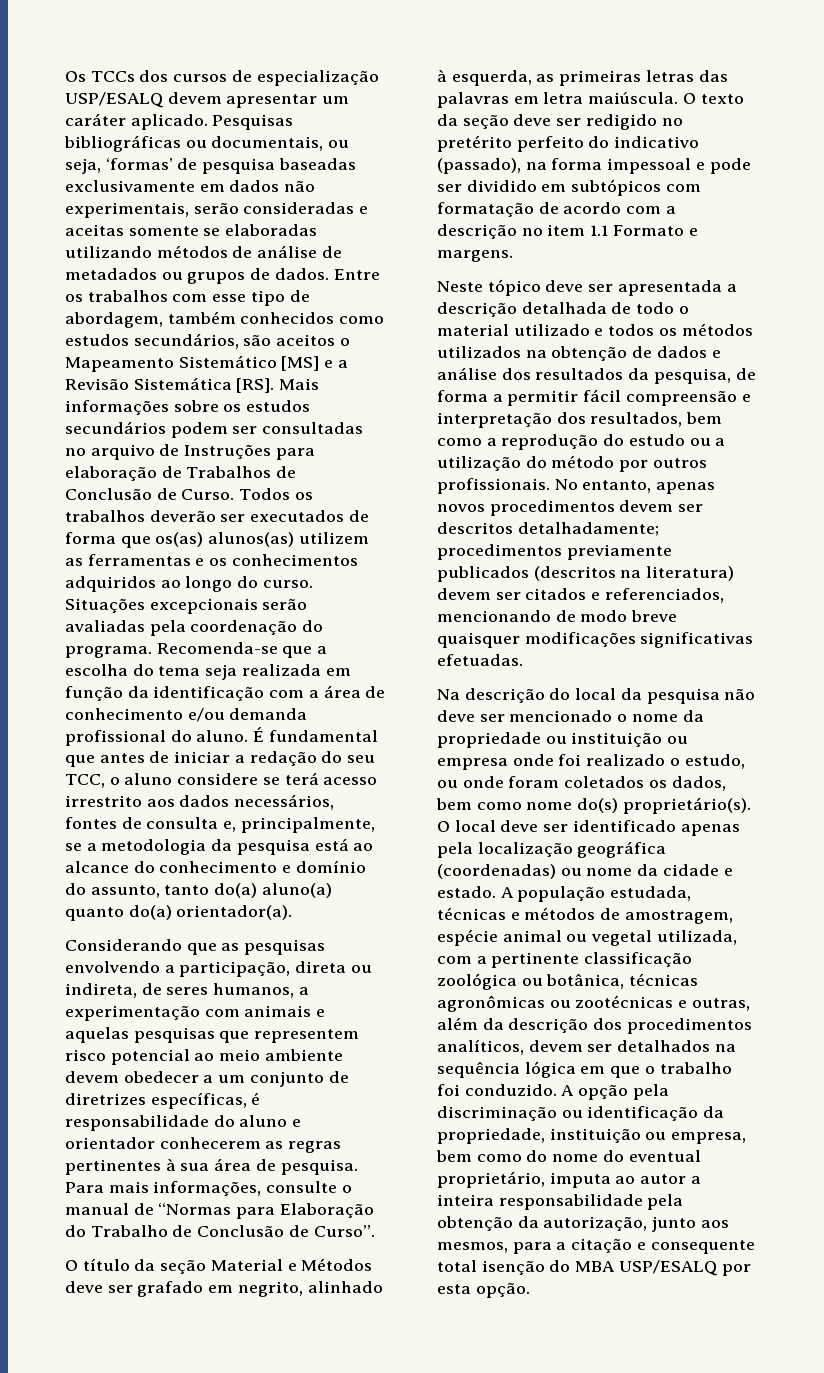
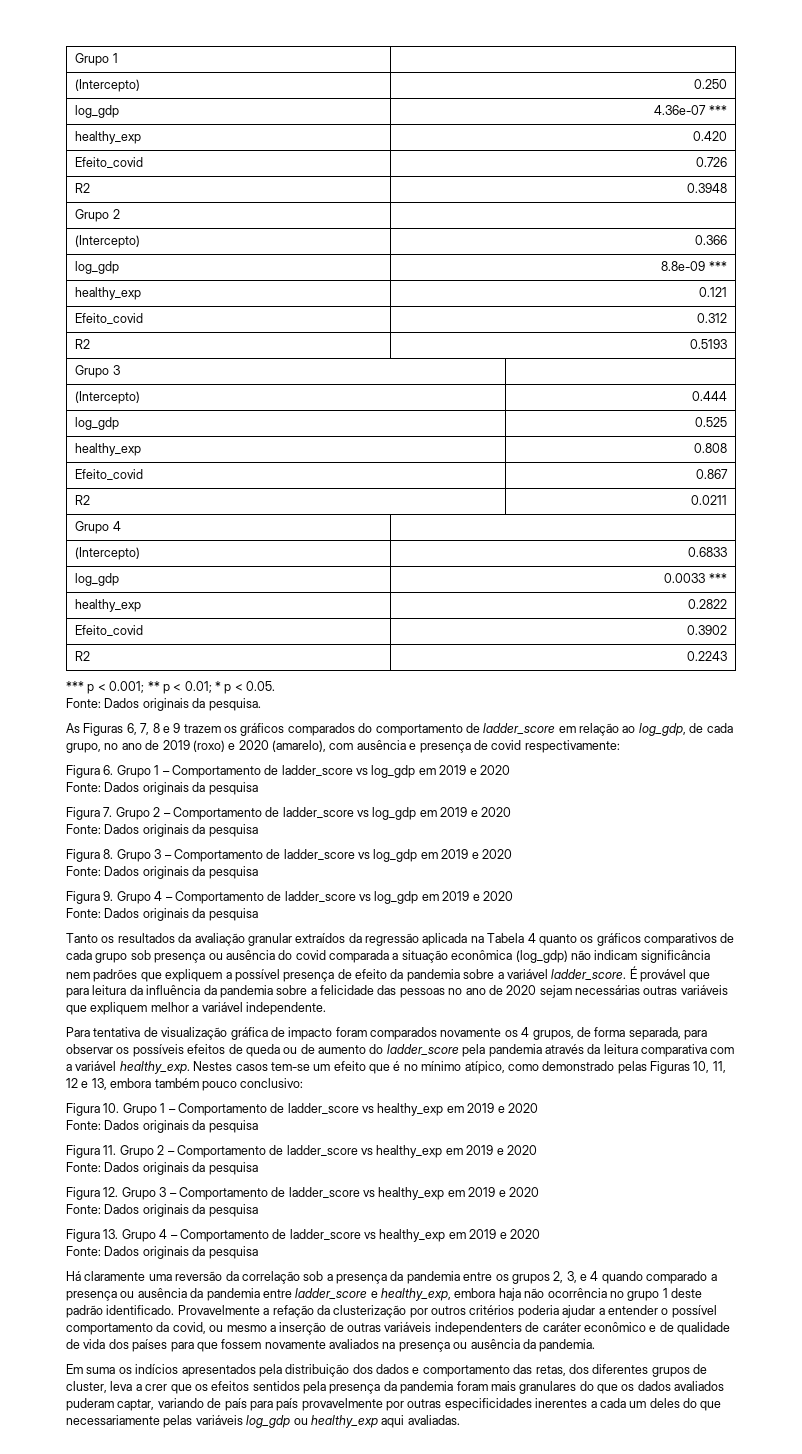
[65,70,379,86] [65,92,350,108] [65,113,294,130] [64,135,350,152] [65,158,356,174] [65,180,316,192] [65,202,369,218] [65,224,318,236] [65,245,342,258] [65,268,380,284] [65,290,310,306] [65,311,385,328] [65,333,350,349] [65,355,348,372] [65,377,320,393] [65,400,311,415] [65,421,364,438] [65,444,315,460] [65,466,297,481] [65,488,313,500] [65,510,369,522] [65,532,369,548] [65,554,358,566] [65,576,313,592] [65,598,308,614] [65,620,324,636] [65,642,328,658] [65,664,351,680] [65,685,386,701] [65,708,308,722] [65,727,378,746] [65,751,376,767] [65,772,378,788] [65,794,335,810] [65,817,375,833] [65,838,374,855] [65,860,366,873] [65,883,332,898] [65,905,293,921] [65,939,326,955] [65,961,372,977] [65,983,309,998] [65,1005,326,1021] [65,1027,360,1043] [65,1049,343,1065] [65,1071,349,1087] [65,1092,261,1109] [65,1115,302,1131] [65,1137,342,1153] [65,1158,358,1175] [65,1181,352,1196] [65,1203,374,1219] [65,1225,375,1237] [65,1258,373,1274] [65,1281,383,1297] [437,69,728,86] [437,92,744,108] [437,114,683,130] [437,135,700,152] [437,158,751,174] [437,179,701,196] [437,202,676,217] [437,224,698,239] [437,250,513,262] [437,279,737,296] [437,302,689,317] [437,323,753,336] [437,346,721,361] [437,367,756,384] [437,389,751,406] [437,412,723,428] [437,434,726,450] [437,455,707,472] [437,478,716,494] [437,500,704,516] [437,522,659,536] [437,544,672,560] [437,566,735,582] [437,588,724,603] [437,610,678,622] [437,632,754,648] [437,654,523,666] [437,688,756,704] [437,710,704,722] [437,732,689,748] [437,754,745,770] [437,776,726,791] [436,797,751,814] [437,820,740,836] [437,841,667,858] [437,864,733,879] [437,886,692,902] [437,907,733,924] [437,929,737,946] [437,952,693,968] [437,973,699,990] [437,995,750,1012] [437,1017,752,1034] [437,1039,736,1055] [437,1061,732,1078] [437,1084,669,1100] [437,1106,725,1121] [437,1128,747,1144] [436,1150,701,1162] [437,1171,701,1188] [437,1194,684,1210] [437,1216,729,1232] [437,1238,755,1254] [437,1260,751,1276] [437,1283,530,1298] Os TCCs dos cursos de especialização USP/ESALQ devem apresentar um caráter aplicado. Pesquisas bibliográficas ou documentais, ou seja, ‘formas’ de pesquisa baseadas exclusivamente em dados não experimentais, serão consideradas e aceitas somente se elaboradas utilizando métodos de análise de metadados ou grupos de dados. Entre os trabalhos com esse tipo de abordagem, também conhecidos como estudos secundários, são aceitos o Mapeamento Sistemático [MS] e a Revisão Sistemática [RS]. Mais informações sobre os estudos secundários podem ser consultadas no arquivo de Instruções para elaboração de Trabalhos de Conclusão de Curso. Todos os trabalhos deverão ser executados de forma que os(as) alunos(as) utilizem as ferramentas e os conhecimentos adquiridos ao longo do curso. Situações excepcionais serão avaliadas pela coordenação do programa. Recomenda-se que a escolha do tema seja realizada em função da identificação com a área de conhecimento e/ou demanda profissional do aluno. É fundamental que antes de iniciar a redação do seu TCC, o aluno considere se terá acesso irrestrito aos dados necessários, fontes de consulta e, principalmente, se a metodologia da pesquisa está ao alcance do conhecimento e domínio do assunto, tanto do(a) aluno(a) quanto do(a) orientador(a). // Considerando que as pesquisas envolvendo a participação, direta ou indireta, de seres humanos, a experimentação com animais e aquelas pesquisas que representem risco potencial ao meio ambiente devem obedecer a um conjunto de diretrizes específicas, é responsabilidade do aluno e orientador conhecerem as regras pertinentes à sua área de pesquisa. Para mais informações, consulte o manual de “Normas para Elaboração do Trabalho de Conclusão de Curso”. // O título da seção Material e Métodos deve ser grafado em negrito, alinhado à esquerda, as primeiras letras das palavras em letra maiúscula. O texto da seção deve ser redigido no pretérito perfeito do indicativo (passado), na forma impessoal e pode ser dividido em subtópicos com formatação de acordo com a descrição no item 1.1 Formato e margens. // Neste tópico deve ser apresentada a descrição detalhada de todo o material utilizado e todos os métodos utilizados na obtenção de dados e análise dos resultados da pesquisa, de forma a permitir fácil compreensão e interpretação dos resultados, bem como a reprodução do estudo ou a utilização do método por outros profissionais. No entanto, apenas novos procedimentos devem ser descritos detalhadamente; procedimentos previamente publicados (descritos na literatura) devem ser citados e referenciados, mencionando de modo breve quaisquer modificações significativas efetuadas. // Na descrição do local da pesquisa não deve ser mencionado o nome da propriedade ou instituição ou empresa onde foi realizado o estudo, ou onde foram coletados os dados, bem como nome do(s) proprietário(s). O local deve ser identificado apenas pela localização geográfica (coordenadas) ou nome da cidade e estado. A população estudada, técnicas e métodos de amostragem, espécie animal ou vegetal utilizada, com a pertinente classificação zoológica ou botânica, técnicas agronômicas ou zootécnicas e outras, além da descrição dos procedimentos analíticos, devem ser detalhados na sequência lógica em que o trabalho foi conduzido. A opção pela discriminação ou identificação da propriedade, instituição ou empresa, bem como do nome do eventual proprietário, imputa ao autor a inteira responsabilidade pela obtenção da autorização, junto aos mesmos, para a citação e consequente total isenção do MBA USP/ESALQ por esta opção. -> [75,53,118,66] [75,79,141,92] [693,79,727,89] [75,105,120,118] [654,105,727,115] [75,131,142,144] [692,131,727,141] [75,157,144,168] [695,157,727,167] [75,183,91,193] [686,183,727,193] [75,209,120,222] [75,235,141,248] [694,235,727,245] [75,261,120,274] [661,261,727,271] [75,287,142,300] [698,287,727,297] [75,313,144,324] [696,313,727,323] [75,339,91,349] [689,339,727,349] [75,365,120,378] [75,391,141,404] [691,391,727,401] [75,417,120,430] [694,417,727,427] [75,443,142,456] [693,443,727,453] [75,469,144,480] [695,469,728,479] [75,495,91,505] [690,495,727,505] [75,521,121,534] [75,547,141,560] [687,547,727,557] [75,573,120,586] [664,573,727,583] [75,599,142,612] [687,599,727,609] [75,625,144,636] [686,625,727,635] [75,651,91,661] [686,651,727,661] [66,681,276,694] [66,698,261,711] [66,723,733,736] [66,740,620,753] [66,765,510,778] [66,782,258,795] [66,807,511,820] [66,824,258,837] [66,849,512,862] [66,866,258,879] [66,891,513,904] [66,908,258,921] [66,933,735,946] [66,950,710,963] [66,966,711,982] [66,985,728,998] [66,1002,326,1015] [66,1027,707,1040] [66,1044,735,1057] [66,1061,726,1074] [66,1078,304,1091] [66,1103,538,1116] [66,1120,258,1133] [66,1145,537,1158] [66,1162,258,1175] [66,1187,539,1200] [66,1204,258,1217] [66,1229,540,1242] [66,1246,258,1259] [66,1271,717,1284] [66,1288,702,1301] [66,1305,717,1318] [66,1322,730,1335] [66,1339,596,1352] [66,1364,707,1377] [66,1381,725,1394] [66,1398,722,1411] [66,1415,460,1428] Grupo 1 | // (Intercepto) | 0.250 // log_gdp | 4.36e-07 *** // healthy_exp | 0.420 // Efeito_covid | 0.726 // R2 | 0.3948 // Grupo 2 | // (Intercepto) | 0.366 // log_gdp | 8.8e-09 *** // healthy_exp | 0.121 // Efeito_covid | 0.312 // R2 | 0.5193 // Grupo 3 | // (Intercepto) | 0.444 // log_gdp | 0.525 // healthy_exp | 0.808 // Efeito_covid | 0.867 // R2 | 0.0211 // Grupo 4 | // (Intercepto) | 0.6833 // log_gdp | 0.0033 *** // healthy_exp | 0.2822 // Efeito_covid | 0.3902 // R2 | 0.2243 // *** p < 0.001; ** p < 0.01; * p < 0.05. // Fonte: Dados originais da pesquisa. // As Figuras 6, 7, 8 e 9 trazem os gráficos comparados do comportamento de ladder_score em relação ao log_gdp, de cada grupo, no ano de 2019 (roxo) e 2020 (amarelo), com ausência e presença de covid respectivamente: // Figura 6. Grupo 1 – Comportamento de ladder_score vs log_gdp em 2019 e 2020 // Fonte: Dados originais da pesquisa // Figura 7. Grupo 2 – Comportamento de ladder_score vs log_gdp em 2019 e 2020 // Fonte: Dados originais da pesquisa // Figura 8. Grupo 3 – Comportamento de ladder_score vs log_gdp em 2019 e 2020 // Fonte: Dados originais da pesquisa // Figura 9. Grupo 4 – Comportamento de ladder_score vs log_gdp em 2019 e 2020 // Fonte: Dados originais da pesquisa // Tanto os resultados da avaliação granular extraídos da regressão aplicada na Tabela 4 quanto os gráficos comparativos de cada grupo sob presença ou ausência do covid comparada a situação econômica (log_gdp) não indicam significância nem padrões que expliquem a possível presença de efeito da pandemia sobre a variável ladder_score. É provável que para leitura da influência da pandemia sobre a felicidade das pessoas no ano de 2020 sejam necessárias outras variáveis que expliquem melhor a variável independente. // Para tentativa de visualização gráfica de impacto foram comparados novamente os 4 grupos, de forma separada, para observar os possíveis efeitos de queda ou de aumento do ladder_score pela pandemia através da leitura comparativa com a variável healthy_exp. Nestes casos tem-se um efeito que é no mínimo atípico, como demonstrado pelas Figuras 10, 11, 12 e 13, embora também pouco conclusivo: // Figura 10. Grupo 1 – Comportamento de ladder_score vs healthy_exp em 2019 e 2020 // Fonte: Dados originais da pesquisa // Figura 11. Grupo 2 – Comportamento de ladder_score vs healthy_exp em 2019 e 2020 // Fonte: Dados originais da pesquisa // Figura 12. Grupo 3 – Comportamento de ladder_score vs healthy_exp em 2019 e 2020 // Fonte: Dados originais da pesquisa // Figura 13. Grupo 4 – Comportamento de ladder_score vs healthy_exp em 2019 e 2020 // Fonte: Dados originais da pesquisa // Há claramente uma reversão da correlação sob a presença da pandemia entre os grupos 2, 3, e 4 quando comparado a presença ou ausência da pandemia entre ladder_score e healthy_exp, embora haja não ocorrência no grupo 1 deste padrão identificado. Provavelmente a refação da clusterização por outros critérios poderia ajudar a entender o possível comportamento da covid, ou mesmo a inserção de outras variáveis independenters de caráter econômico e de qualidade de vida dos países para que fossem novamente avaliados na presença ou ausência da pandemia. // Em suma os indícios apresentados pela distribuição dos dados e comportamento das retas, dos diferentes grupos de cluster, leva a crer que os efeitos sentidos pela presença da pandemia foram mais granulares do que os dados avaliados puderam captar, variando de país para país provavelmente por outras especificidades inerentes a cada um deles do que necessariamente pelas variáveis log_gdp ou healthy_exp aqui avaliadas.

